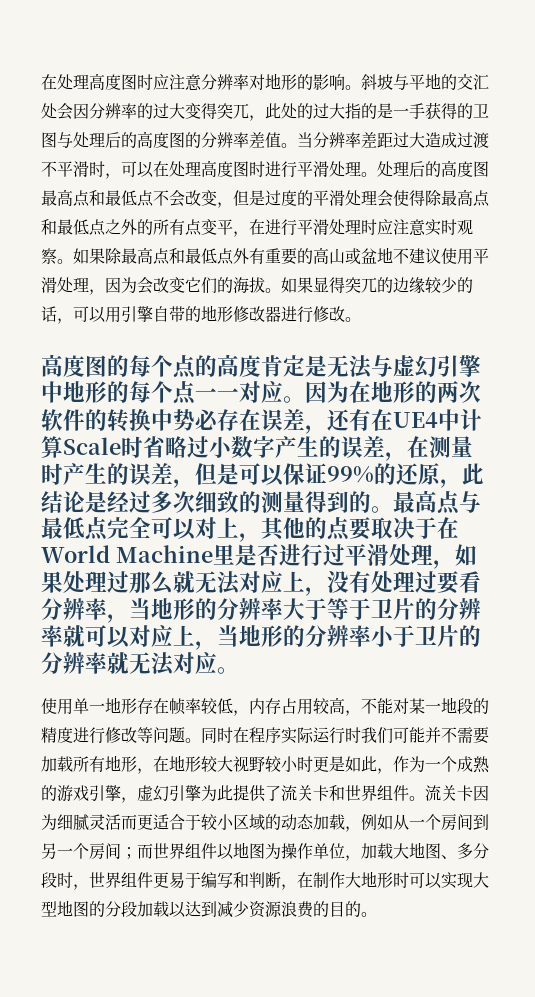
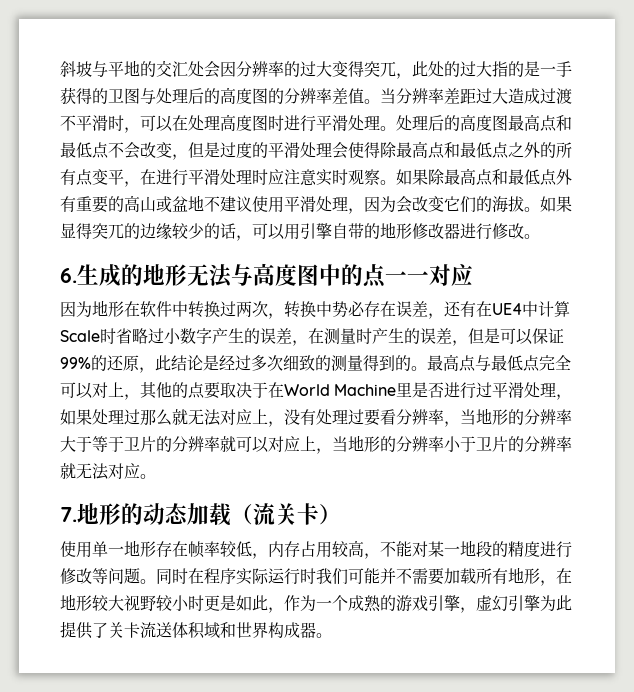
[41,73,361,91] 在处理高度图时应注意分辨率对地形的影响。 -> (60, 69) none
[41,354,481,379] [41,381,481,405] [41,409,107,431] 高度图的每个点的高度肯定是无法与虚幻引擎中地形的每个点一一对应。因为在地形的两次软件的 -> [60,263,473,288] [60,300,284,319] 6.生成的地形无法与高度图中的点一一对应 // 因为地形在软件中转换过两次，
(239, 670) none -> [60,503,341,526] // 7.地形的动态加载（流关卡）
[281,785,489,801] [41,814,489,832] [41,842,489,861] [41,871,489,890] [41,900,361,918] 流关卡和世界组件。流关卡因为细腻灵活而更适合于较小区域的动态加载，例如从一个房间到另一个房间；而世界组件以地图为操作单位，加载大地图、多分段时，世界组件更易于编写和判断，在制作大地形时可以实现大型地图的分段加载以达到减少资源浪费的目的 -> [108,622,316,639] 关卡流送体积域和世界构成器

